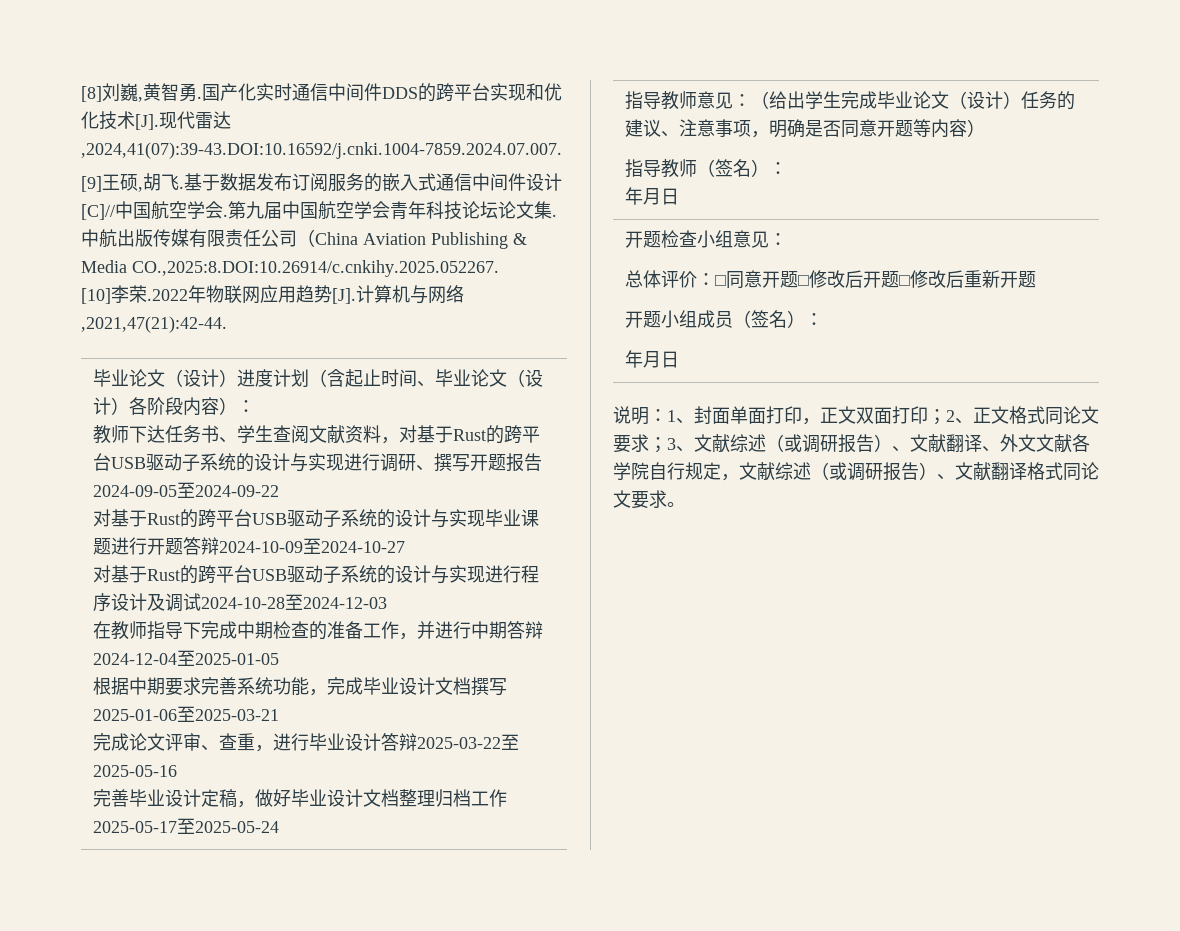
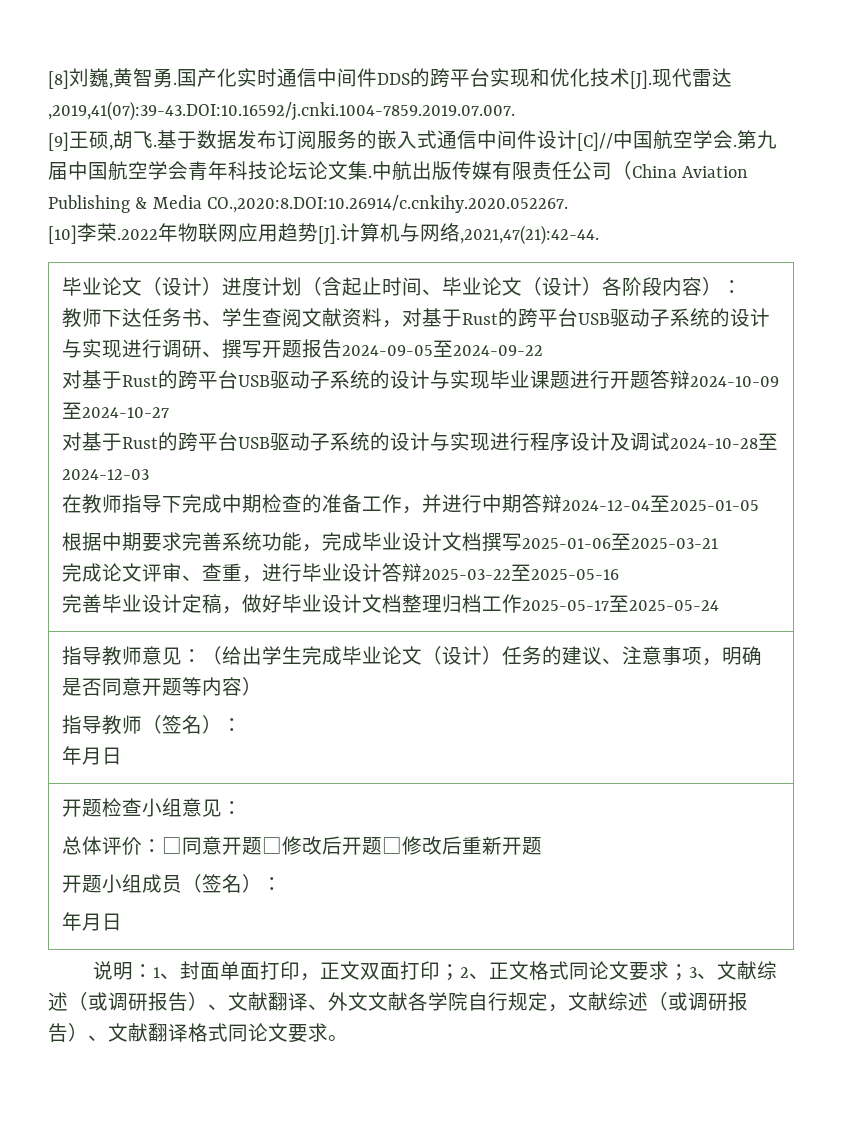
[81,142,562,159] ,2024,41(07):39-43.DOI:10.16592/j.cnki.1004-7859.2024.07.007. -> [48,101,515,121] ,2019,41(07):39-43.DOI:10.16592/j.cnki.1004-7859.2019.07.007.
[132,260,499,277] CO.,2025:8.DOI:10.26914/c.cnkihy.2025.052267. -> [206,195,568,213] CO.,2020:8.DOI:10.26914/c.cnkihy.2020.052267.

